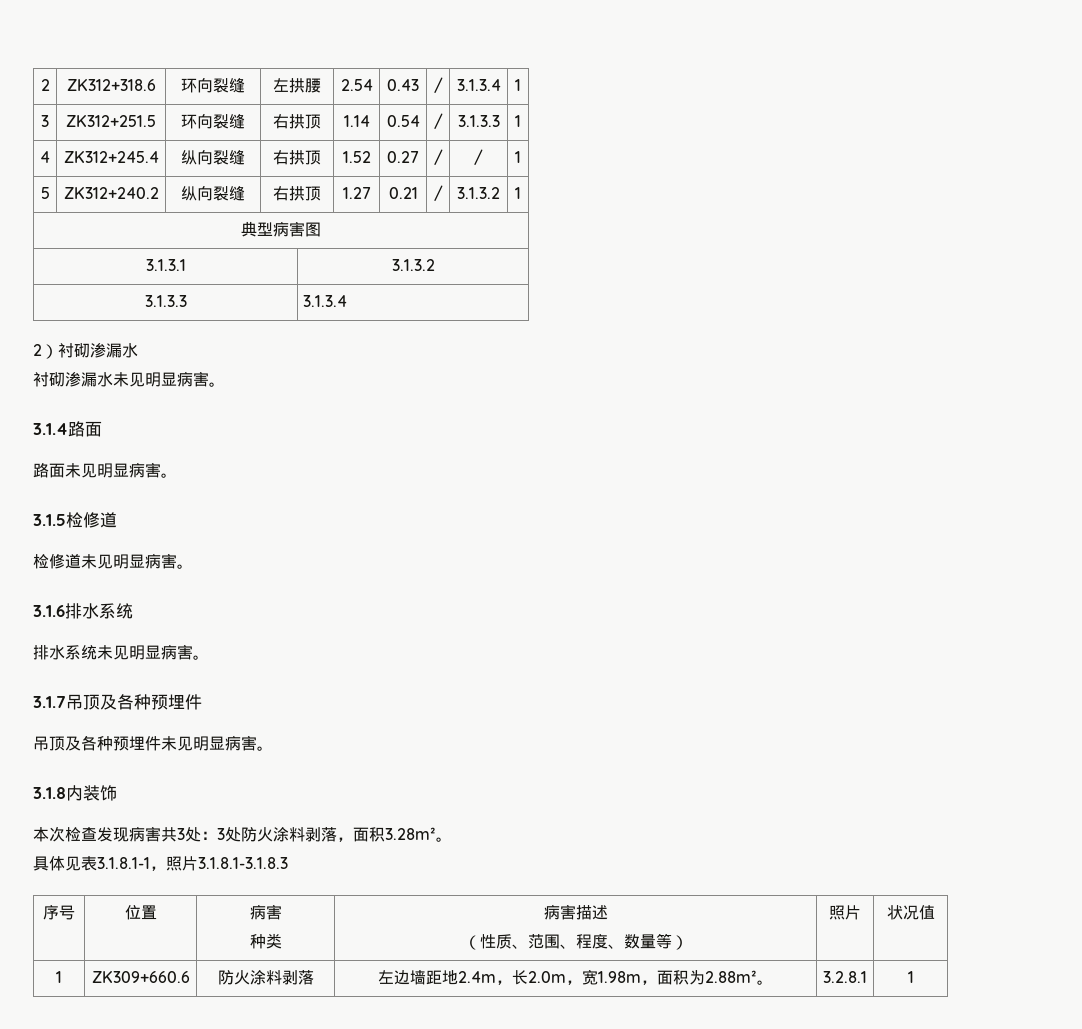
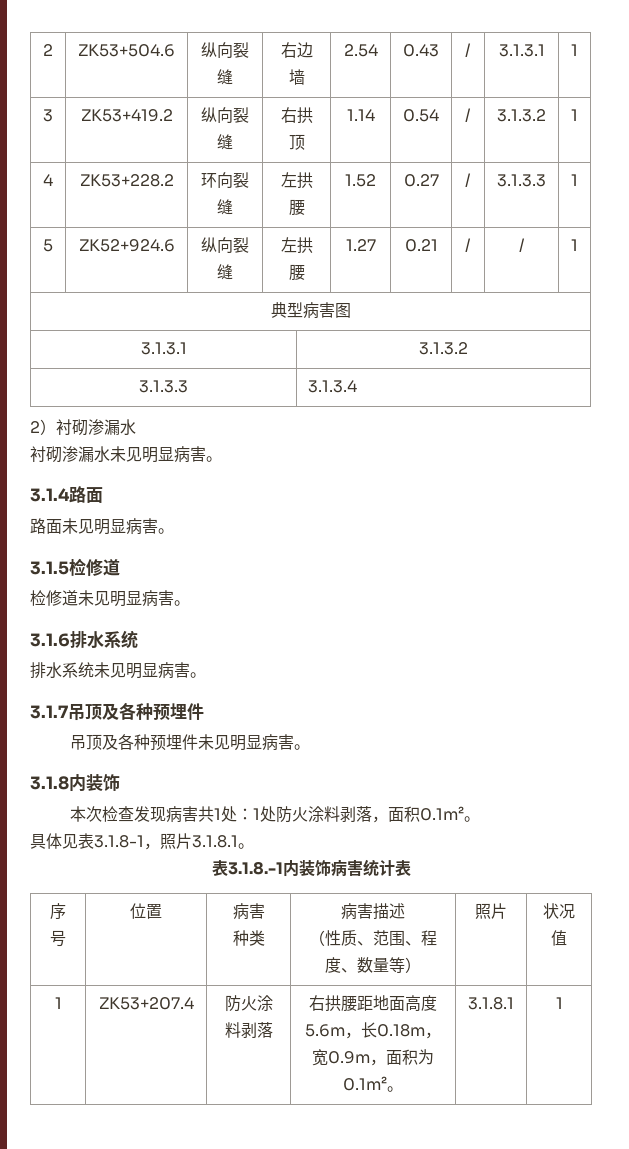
[66,79,156,91] [181,78,245,93] [273,78,321,93] ZK312+318.6 | 环向裂缝 | 左拱腰 -> [78,44,175,57] [201,42,250,58] [217,69,234,85] [280,42,313,58] [288,69,305,85] ZK53+504.6 | 纵向裂缝 | 右边墙
[456,79,501,91] 3.1.3.4 -> [498,44,545,57] 3.1.3.1
[66,115,156,127] [181,114,197,129] ZK312+251.5 | 环 -> [80,109,173,122] [201,107,218,122] ZK53+419.2 | 纵
[457,115,500,127] 3.1.3.3 -> [497,109,546,122] 3.1.3.2
[63,151,159,163] [181,150,245,165] [273,150,321,165] ZK312+245.4 | 纵向裂缝 | 右拱顶 -> [79,174,174,187] [201,172,250,188] [217,199,234,215] [280,172,313,189] [288,199,305,216] ZK53+228.2 | 环向裂缝 | 左拱腰
[474,149,483,165] / -> [497,174,546,187] 3.1.3.3
[63,187,159,199] [181,186,245,201] [273,186,321,201] ZK312+240.2 | 纵向裂缝 | 右拱顶 -> [78,239,175,252] [201,237,250,253] [217,264,234,280] [280,237,313,254] [288,264,305,281] ZK52+924.6 | 纵向裂缝 | 左拱腰
[457,187,500,199] 3.1.3.2 -> [518,238,525,252] /
[177,827,225,842] 3处：3 -> [214,806,261,822] 1处：1
[385,827,436,840] 3.28m² -> [420,806,465,821] 0.1m²
[97,856,288,871] 3.1.8.1-1，照片3.1.8.1-3.1.8.3 -> [94,833,254,850] [211,859,411,877] 3.1.8-1，照片3.1.8.1。 // 表3.1.8.-1内装饰病害统计表
[91,971,190,983] ZK309+660.6 -> [98,997,194,1010] ZK53+207.4
[378,969,641,985] 左边墙距地2.4m，长2.0m，宽1.98m -> [309,995,437,1012] [305,1022,441,1039] [312,1049,370,1066] 右拱腰距地面高度5.6m，长0.18m，宽0.9m
[705,970,757,983] 2.88m² -> [343,1076,387,1091] 0.1m²
[823,971,867,983] 3.2.8.1 -> [468,997,514,1010] 3.1.8.1

